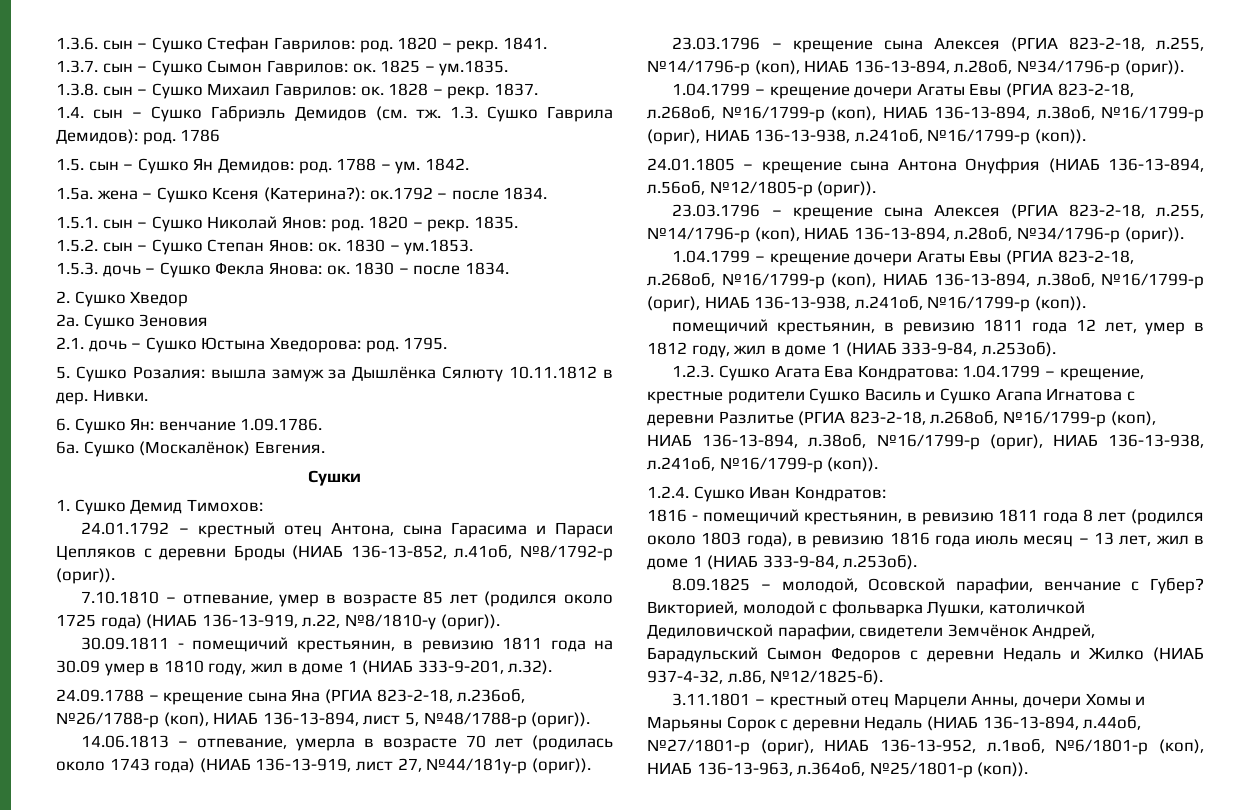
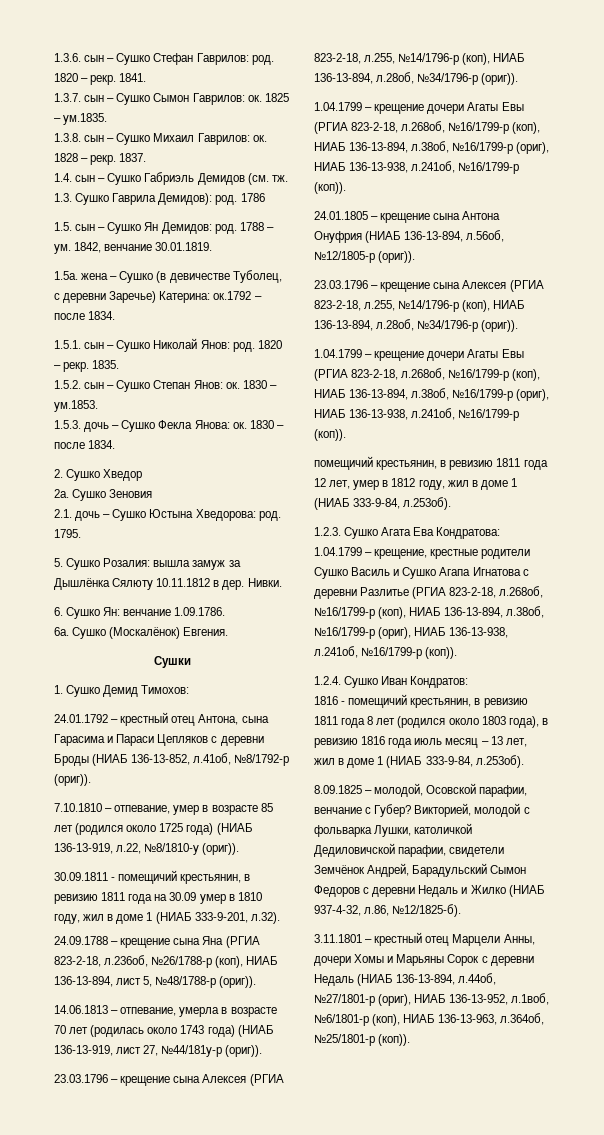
[424,158,469,171] 1842. -> [74,242,213,253] 1842, венчание 30.01.1819.
[212,187,365,203] Ксеня (Катерина?): -> [156,270,282,283] [54,291,211,303] (в девичестве Туболец, с деревни Заречье) Катерина:

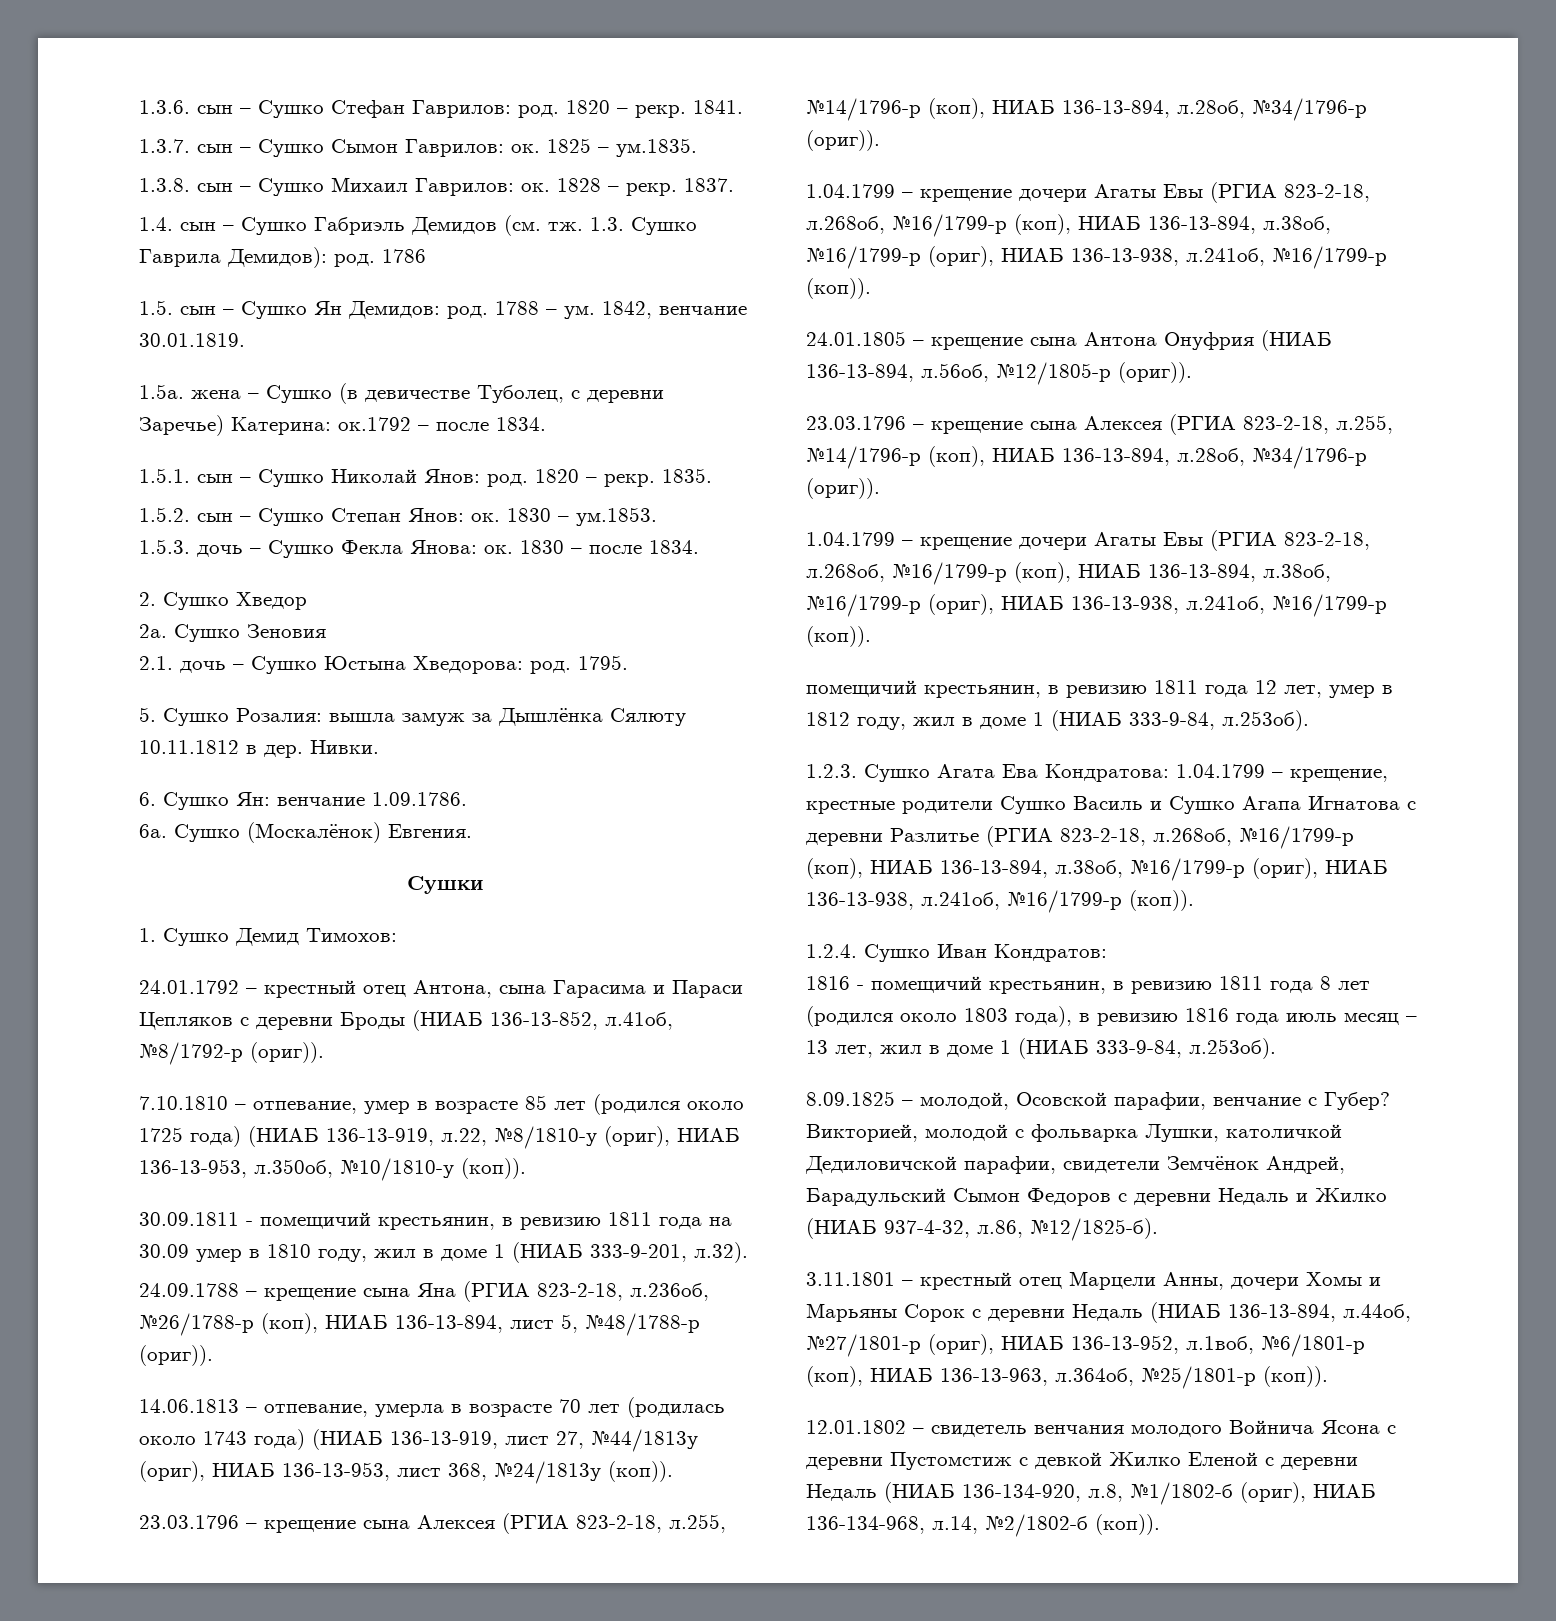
[202,843,240,855] (ориг)). -> [604,1126,740,1147] [139,1158,526,1181] (ориг), НИАБ 136-13-953, л.350об, №10/1810-у (коп)).
[161,1045,263,1057] №44/181у-р (ориг)). -> [591,1429,698,1452] [139,1461,673,1484] №44/1813у (ориг), НИАБ 136-13-953, лист 368, №24/1813у (коп)).
(411, 1040) none -> [806,1420,1396,1437] [806,1452,1358,1470] [806,1482,1376,1505] [806,1514,1160,1537] // 12.01.1802 – свидетель венчания молодого Войнича Ясона с деревни Пустомстиж с девкой Жилко Еленой с деревни Недаль (НИАБ 136-134-920, л.8, №1/1802-б (ориг), НИАБ 136-134-968, л.14, №2/1802-б (коп)).

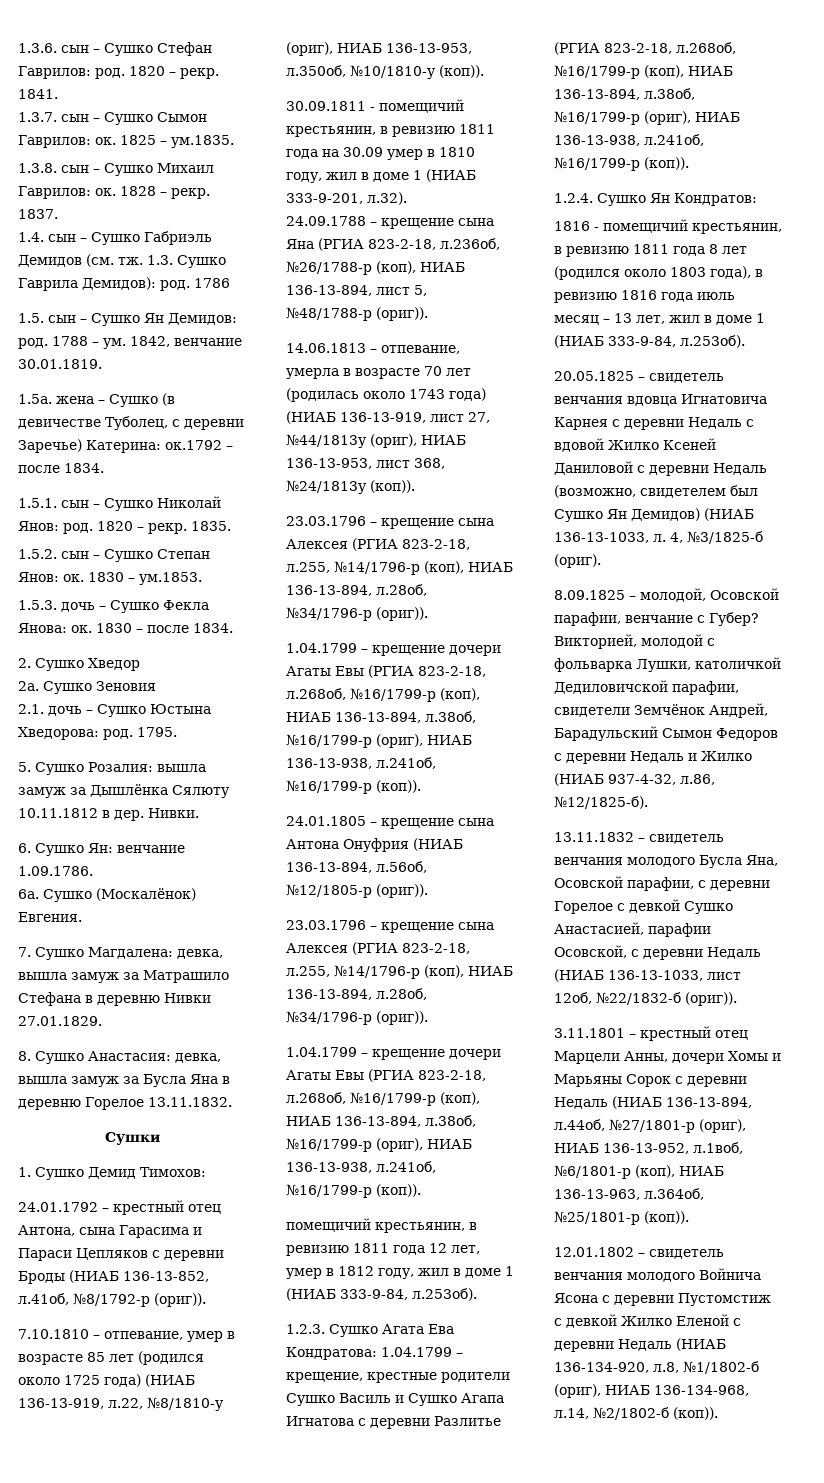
(472, 831) none -> [18,947,223,960] [18,970,229,983] [18,992,211,1006] [18,1016,102,1026] [18,1051,221,1064] [18,1074,230,1087] [18,1097,232,1110] // 7. Сушко Магдалена: девка, вышла замуж за Матрашило Стефана в деревню Нивки 27.01.1829. // 8. Сушко Анастасия: девка, вышла замуж за Бусла Яна в деревню Горелое 13.11.1832.
[937,944,987,958] Иван -> [650,193,670,203] Ян
(1276, 1048) none -> [554,371,724,383] [554,394,767,406] [554,417,754,430] [554,438,716,452] [554,461,767,476] [554,485,758,498] [554,508,754,522] [554,531,763,544] [554,554,601,568] // 20.05.1825 – свидетель венчания вдовца Игнатовича Карнея с деревни Недаль с вдовой Жилко Ксеней Даниловой с деревни Недаль (возможно, свидетелем был Сушко Ян Демидов) (НИАБ 136-13-1033, л. 4, №3/1825-б (ориг).
(1158, 1229) none -> [554,832,724,844] [554,855,778,868] [554,876,770,891] [554,899,733,914] [554,922,711,937] [554,945,761,960] [554,969,741,982] [554,992,737,1006] // 13.11.1832 – свидетель венчания молодого Бусла Яна, Осовской парафии, с деревни Горелое с девкой Сушко Анастасией, парафии Осовской, с деревни Недаль (НИАБ 136-13-1033, лист 12об, №22/1832-б (ориг)).

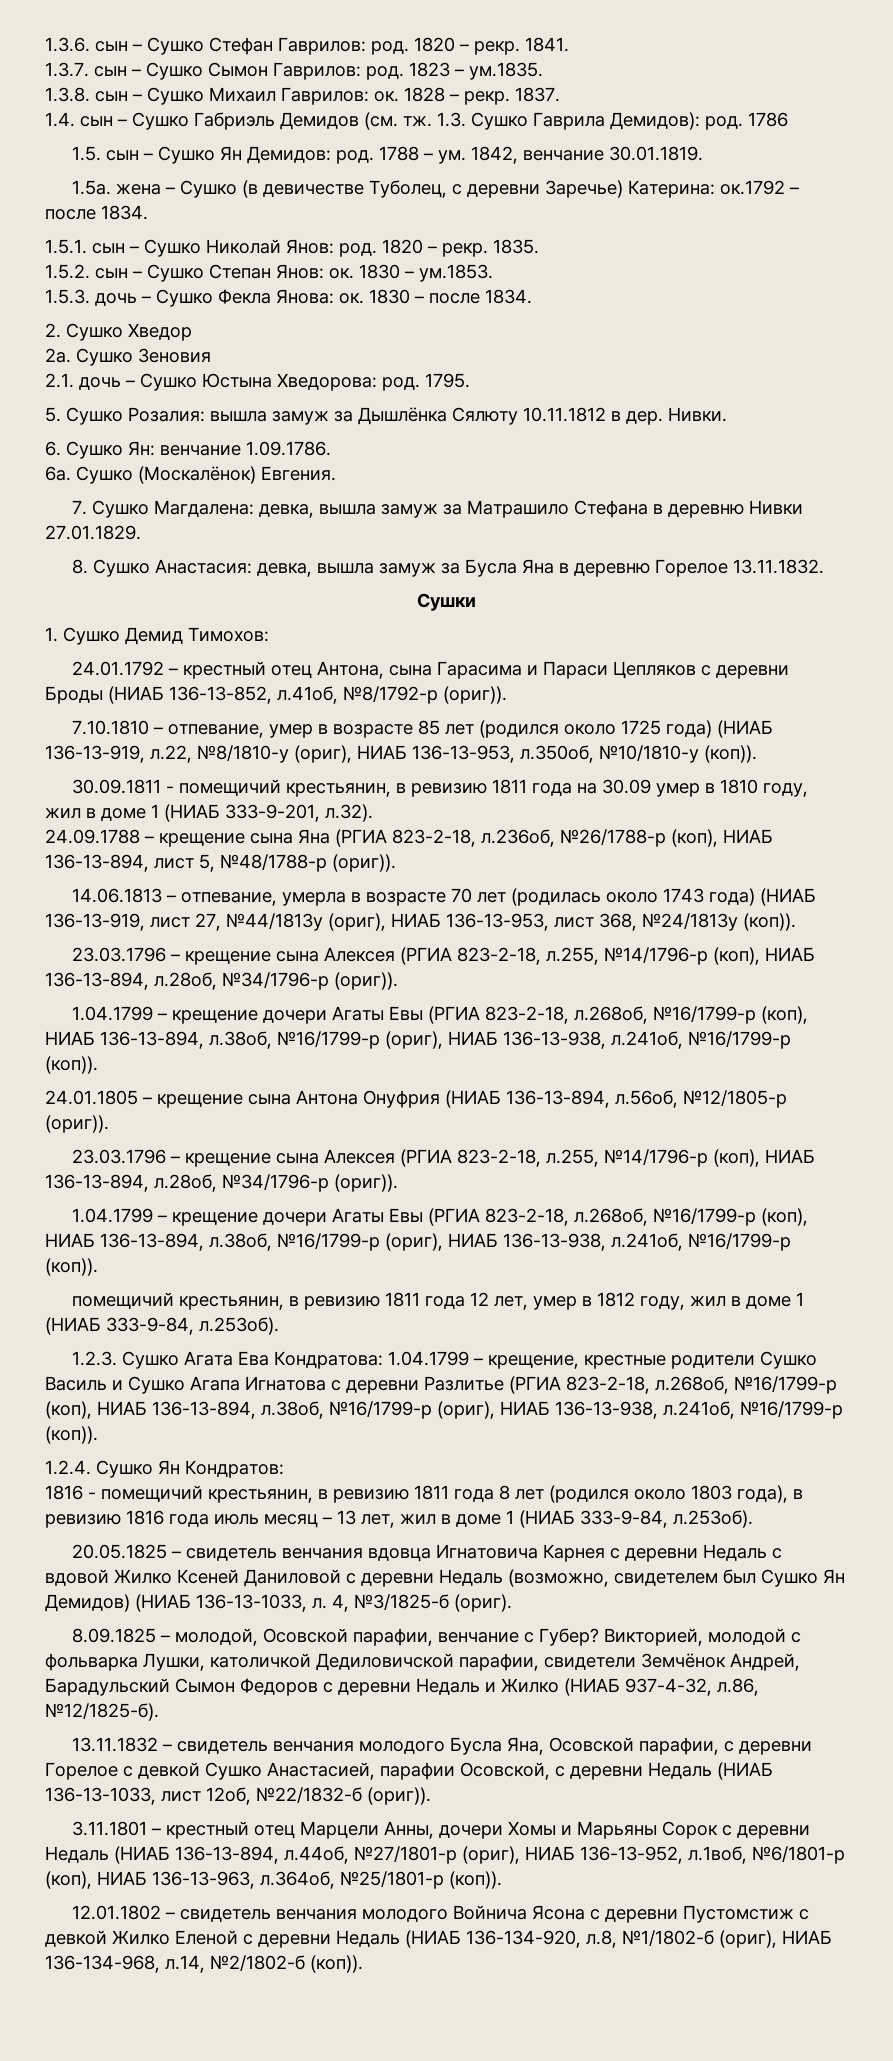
[95,135,156,145] ок. 1825 -> [366,62,450,80] род. 1823

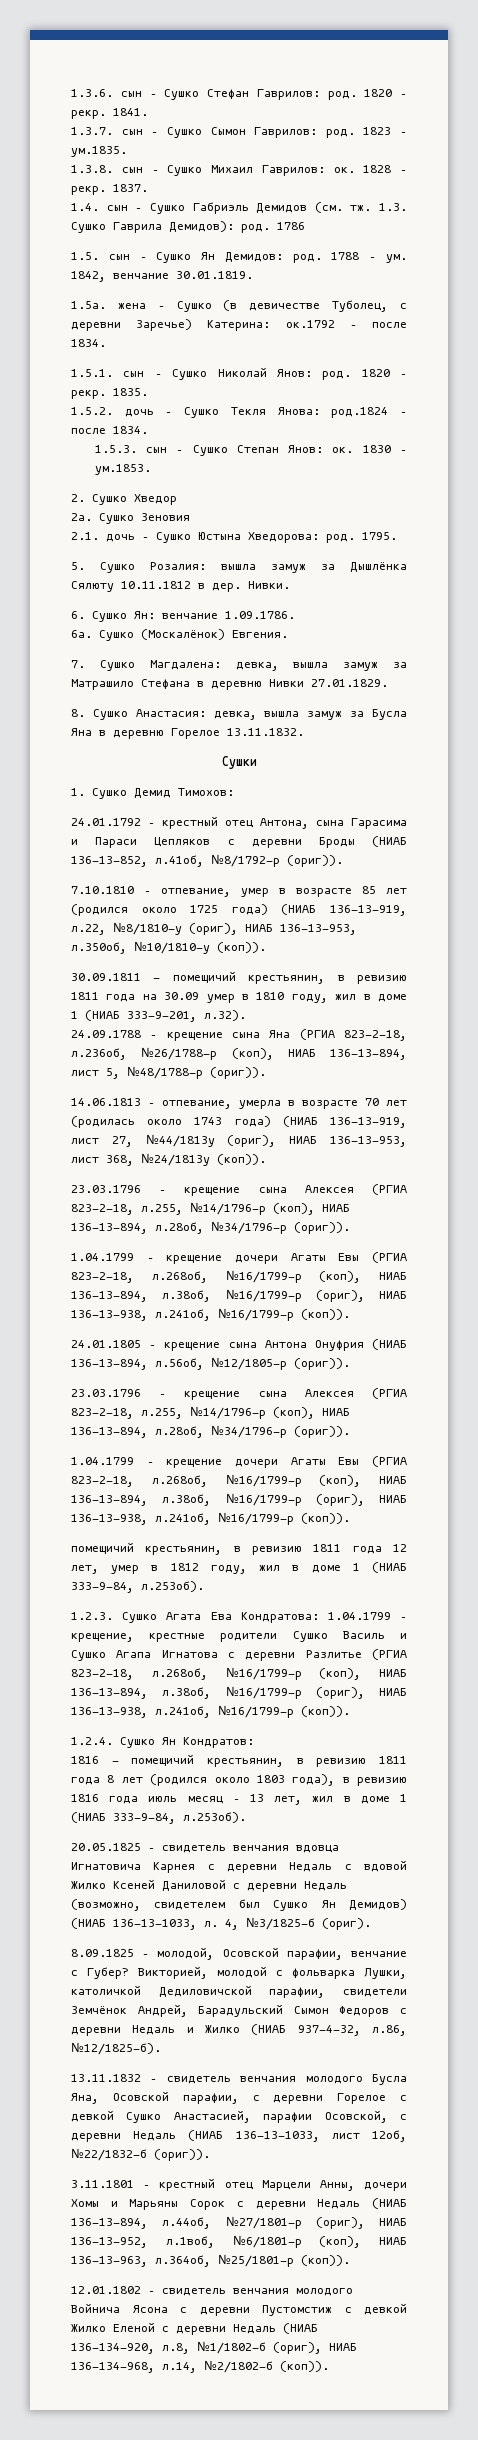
(90, 271) none -> [124,407,408,418] [71,426,148,435] [94,445,137,453] дочь – Сушко Текля Янова: род.1824 – после 1834. // 1.5.3.
[45,289,532,307] // 1.5.3. дочь – Сушко Фекла Янова: ок. 1830 – после 1834. -> (151, 469) none

